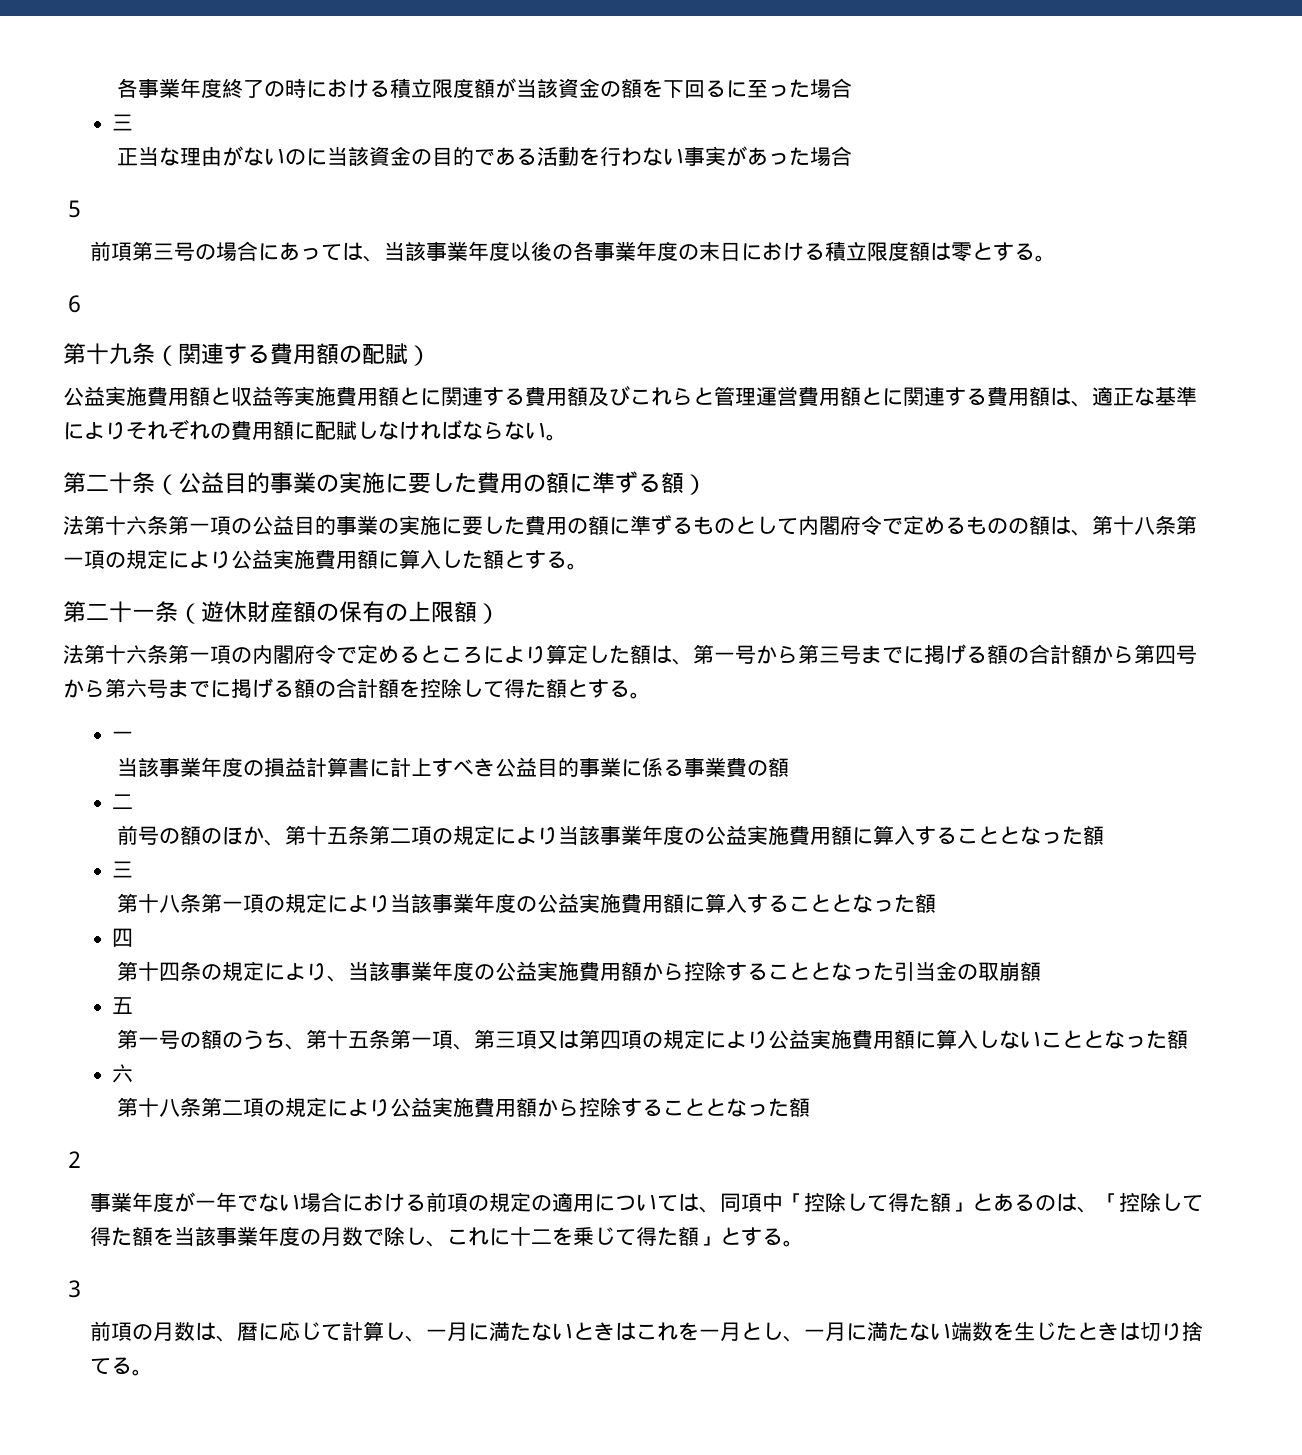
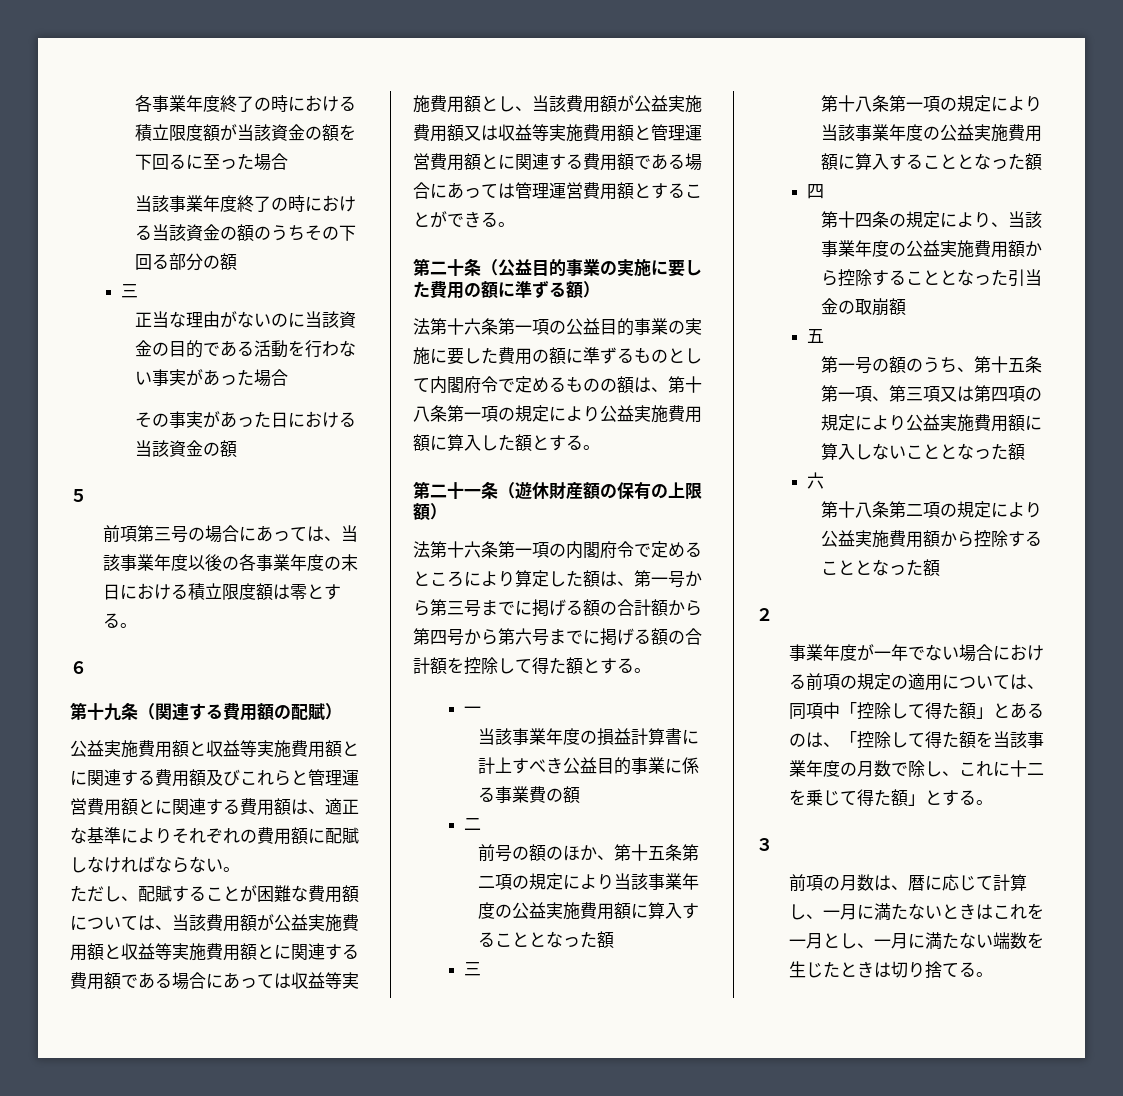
(852, 88) none -> [135,195,357,212] [135,224,357,241] [135,253,238,271] // 当該事業年度終了の時における当該資金の額のうちその下回る部分の額
(852, 156) none -> [135,411,357,428] [135,440,238,457] // その事実があった日における当該資金の額
(567, 437) none -> [70,885,359,903] [70,914,359,932] [70,943,359,961] [70,972,359,990] [413,95,702,113] [413,124,702,142] [413,153,702,171] [413,182,702,200] [413,211,515,228] // ただし、配賦することが困難な費用額については、当該費用額が公益実施費用額と収益等実施費用額とに関連する費用額である場合にあっては収益等実施費用額とし、当該費用額が公益実施費用額又は収益等実施費用額と管理運営費用額とに関連する費用額である場合にあっては管理運営費用額とすることができる。

